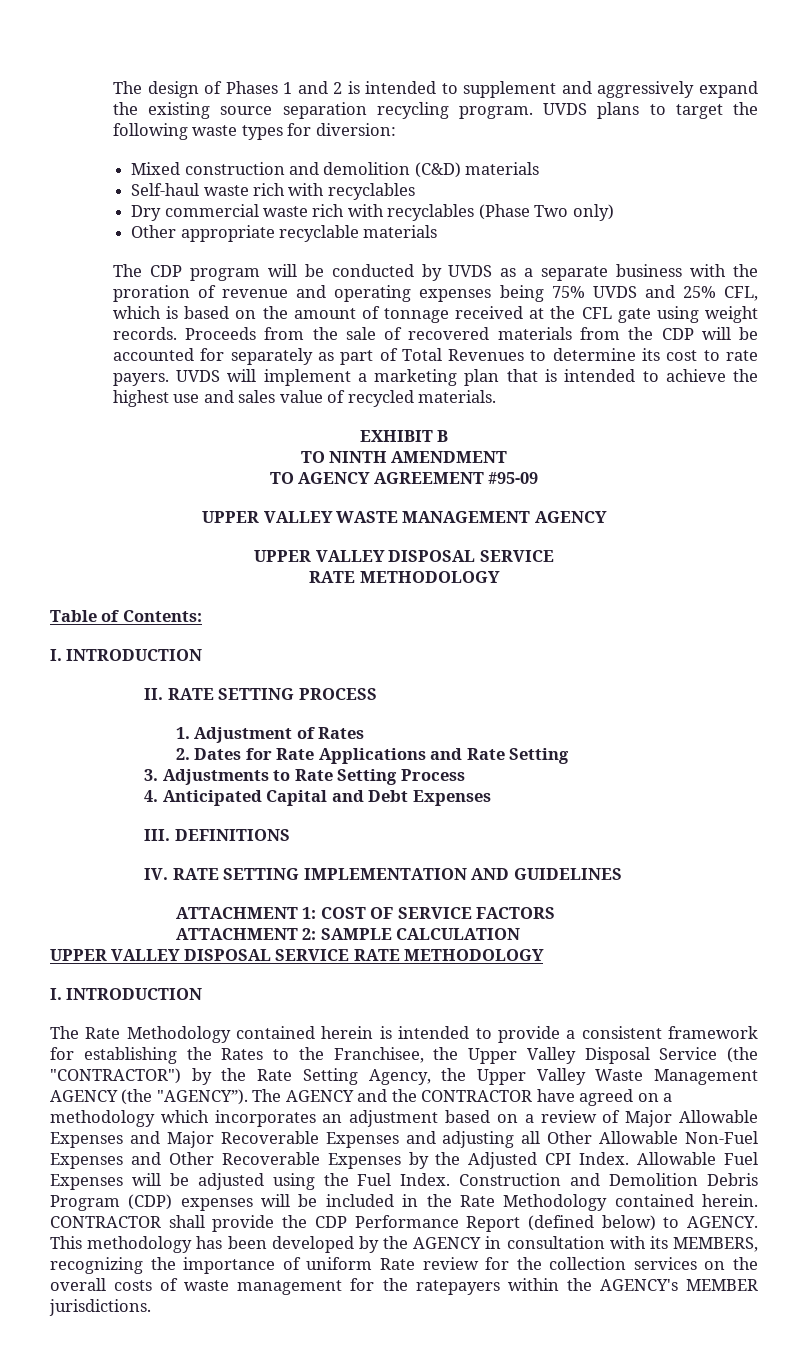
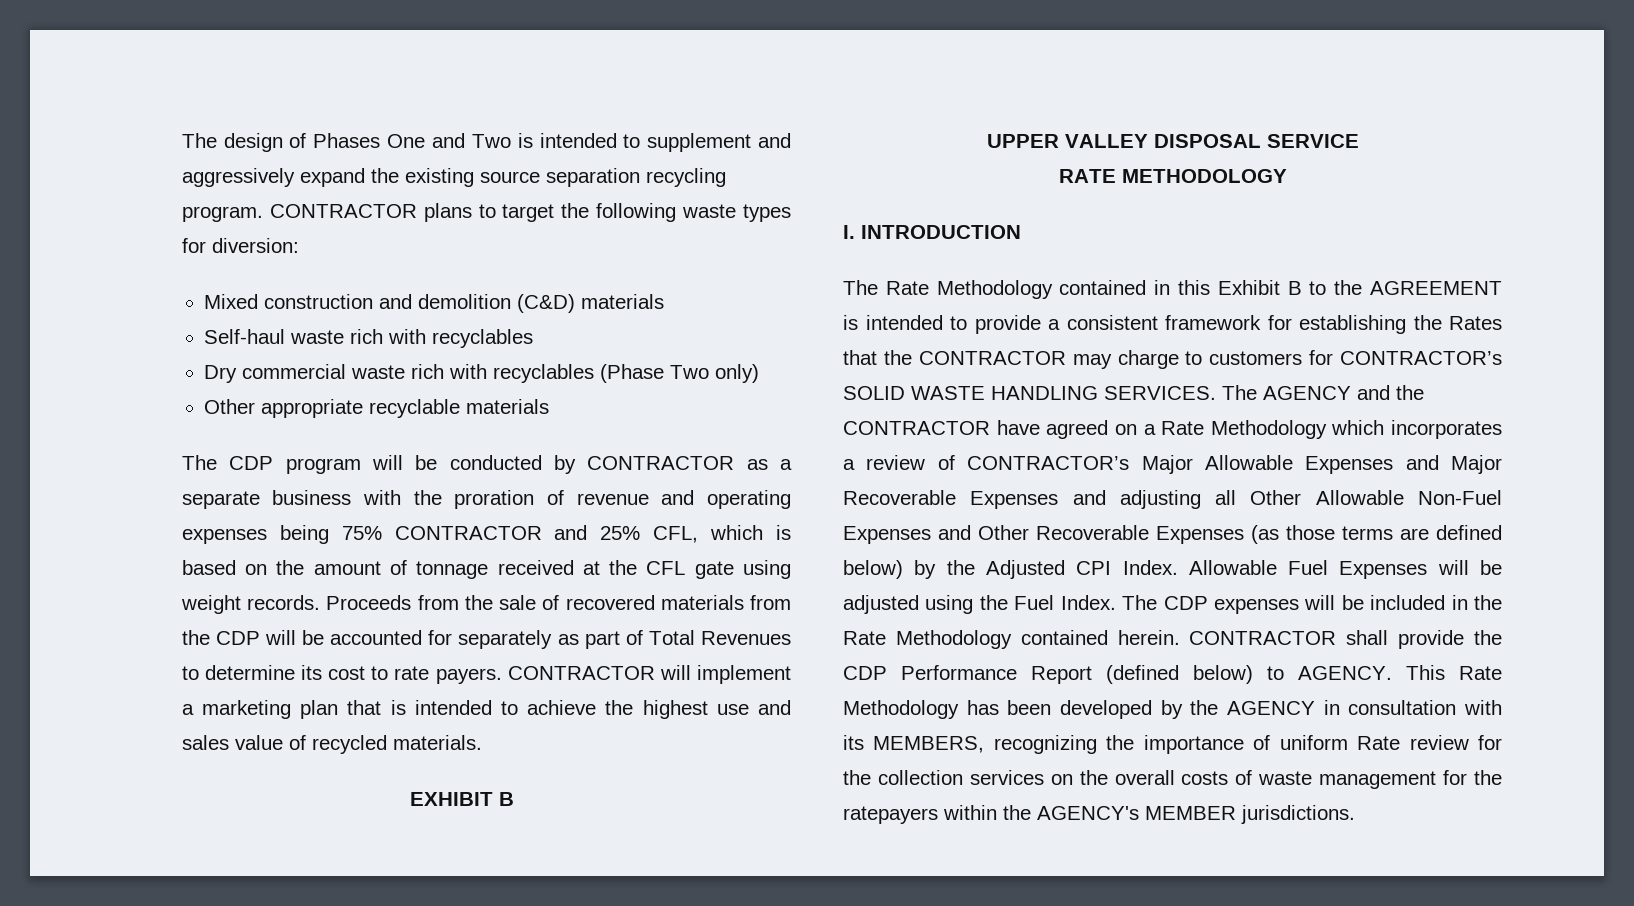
[283,81,343,94] 1 and 2 -> [387,133,511,148] One and Two
[543,103,588,115] UVDS -> [269,204,417,218] CONTRACTOR
[448,265,493,277] UVDS -> [587,456,735,470] CONTRACTOR
[592,286,637,298] UVDS -> [394,526,542,540] CONTRACTOR
[176,370,221,382] UVDS -> [507,666,655,680] CONTRACTOR
[300,451,508,463] [269,472,539,484] [202,511,607,523] // TO NINTH AMENDMENT // TO AGENCY AGREEMENT #95-09 // UPPER VALLEY WASTE MANAGEMENT AGENCY -> (514, 799) none
[50,610,202,622] [50,649,203,661] [144,688,377,700] [175,727,365,743] [175,748,570,764] [144,769,465,785] [144,790,491,806] [144,829,290,841] [144,868,622,880] [175,907,556,919] [175,928,521,940] [50,949,545,961] // Table of Contents: // I. INTRODUCTION // II. RATE SETTING PROCESS // 1. Adjustment of Rates // 2. Dates for Rate Applications and Rate Setting // 3. Adjustments to Rate Setting Process // 4. Anticipated Capital and Debt Expenses // III. DEFINITIONS // IV. RATE SETTING IMPLEMENTATION AND GUIDELINES // ATTACHMENT 1: COST OF SERVICE FACTORS // ATTACHMENT 2: SAMPLE CALCULATION // UPPER VALLEY DISPOSAL SERVICE RATE METHODOLOGY -> (1287, 176) none
[321,1026,374,1039] herein -> [1154,280,1502,295] in this Exhibit B to the AGREEMENT
[273,1047,758,1064] [50,1068,759,1085] [50,1089,248,1105] to the Franchisee, the Upper Valley Disposal Service (the "CONTRACTOR") by the Rate Setting Agency, the Upper Valley Waste Management AGENCY (the "AGENCY”). -> [843,350,1502,369] [843,386,1216,400] that the CONTRACTOR may charge to customers for CONTRACTOR’s SOLID WASTE HANDLING SERVICES.
[50,1110,518,1127] methodology which incorporates an adjustment based on -> [1161,420,1502,439] Rate Methodology which incorporates
(621, 1116) none -> [967,456,1130,470] CONTRACTOR’s
(401, 1161) none -> [1251,525,1502,544] [843,560,903,579] (as those terms are defined below)
[459,1173,758,1186] [50,1194,173,1211] Construction and Demolition Debris Program (CDP) -> [1122,595,1208,610] The CDP
[87,1236,193,1253] methodology -> [1459,666,1502,680] [843,700,959,719] Rate Methodology

